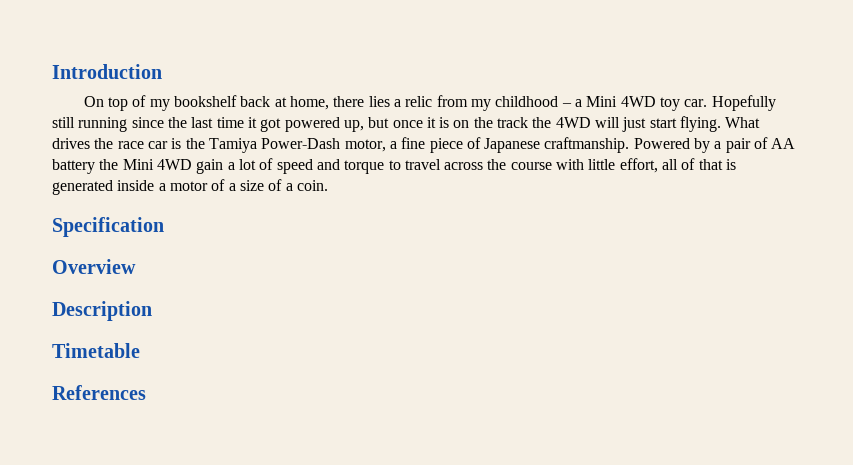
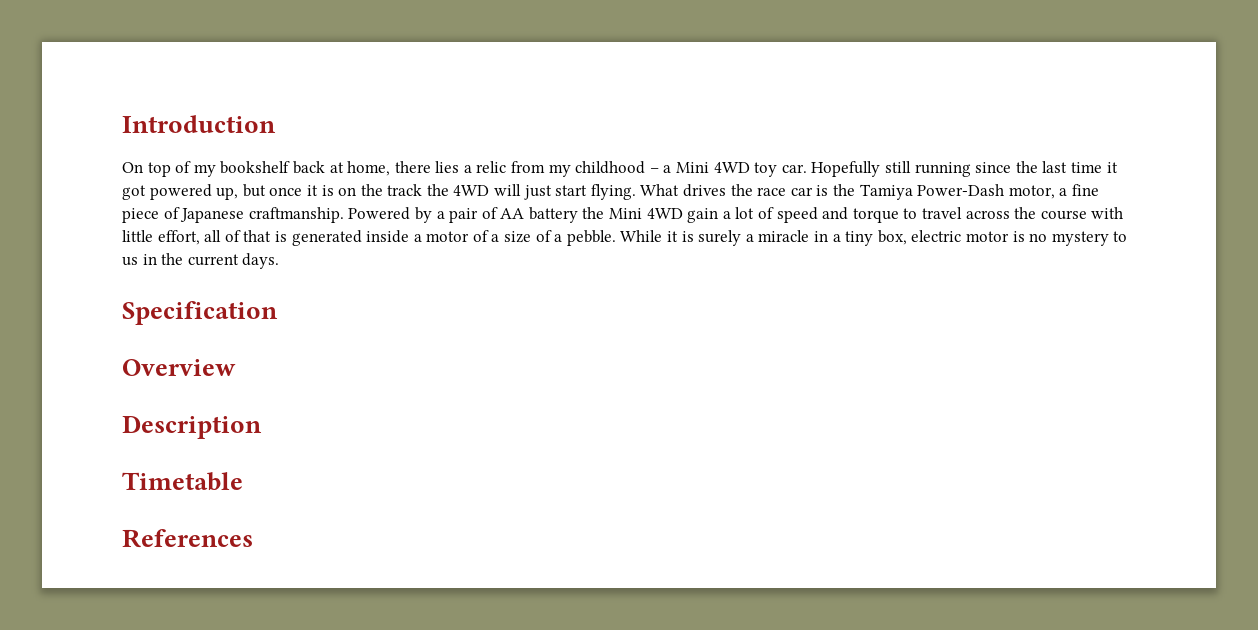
[296,180,328,191] coin. -> [566,230,1128,246] [122,253,280,269] pebble. While it is surely a miracle in a tiny box, electric motor is no mystery to us in the current days.

